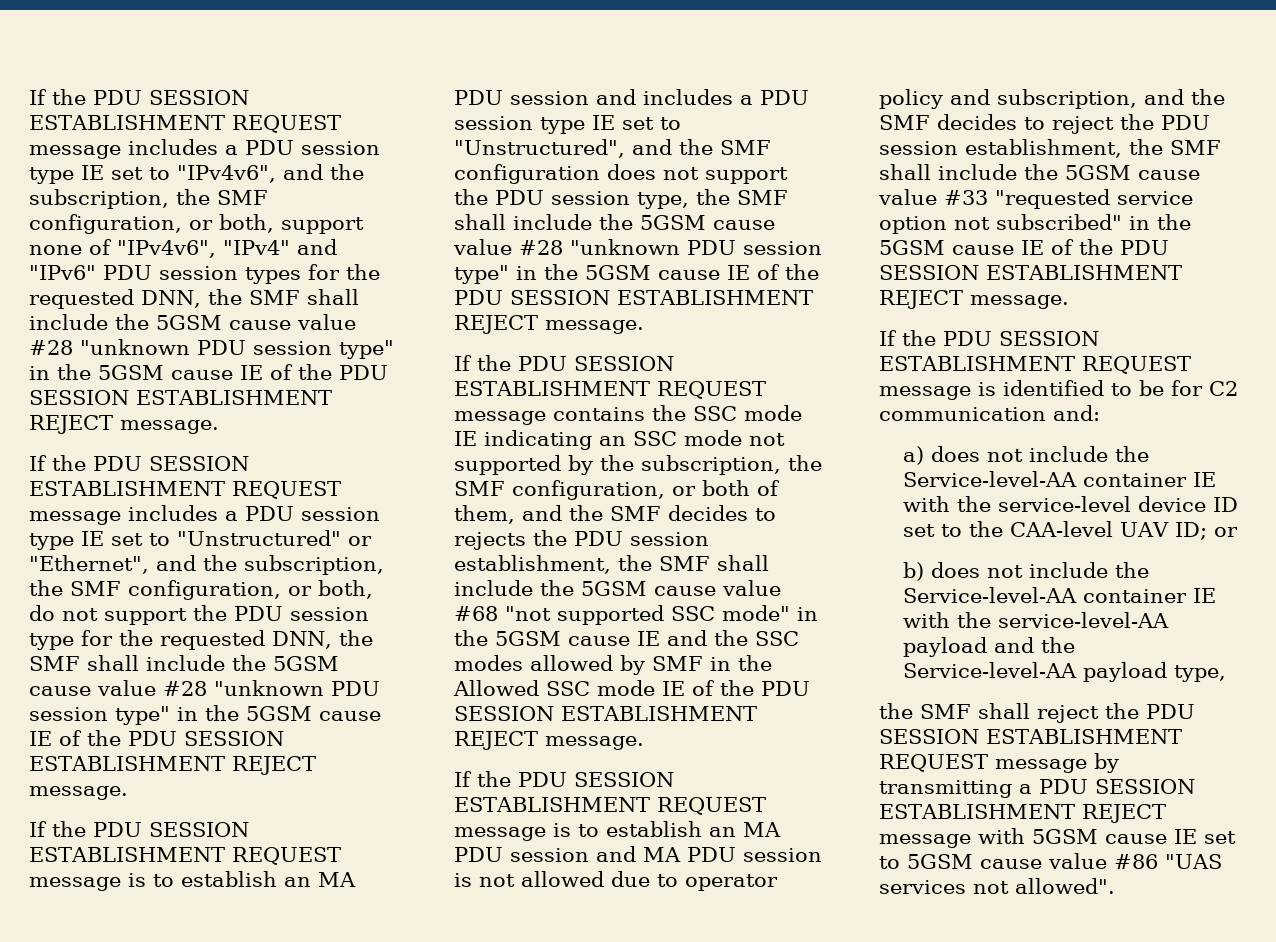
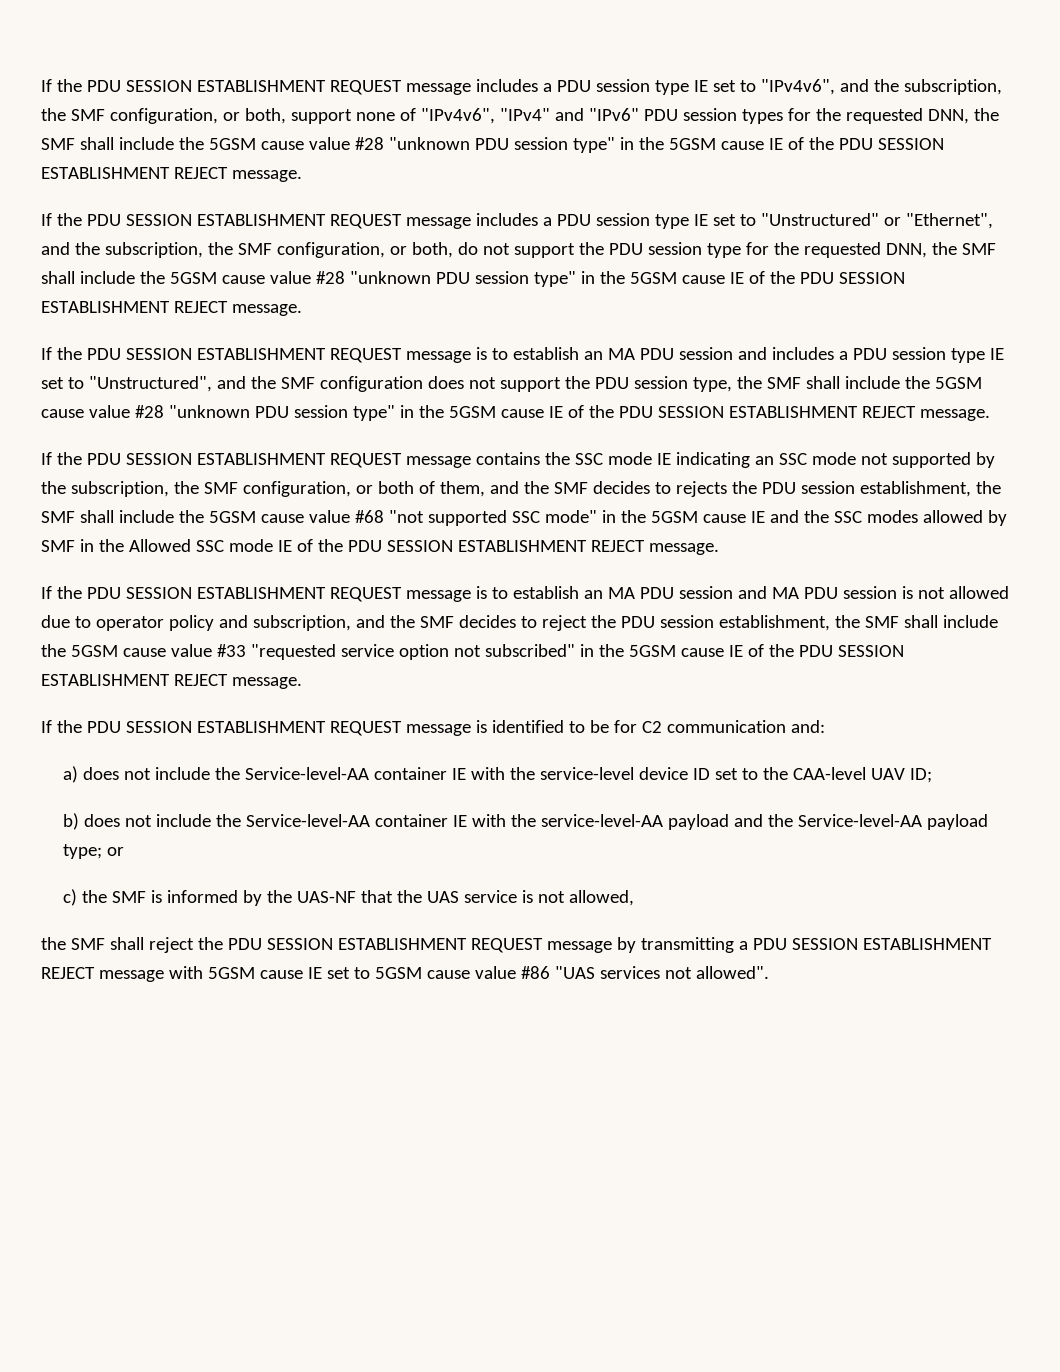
[1214,527,1239,537] or -> (933, 775) none
[1174,665,1227,682] type, -> [63,844,125,859] [63,889,635,906] type; or // c) the SMF is informed by the UAS-NF that the UAS service is not allowed,

